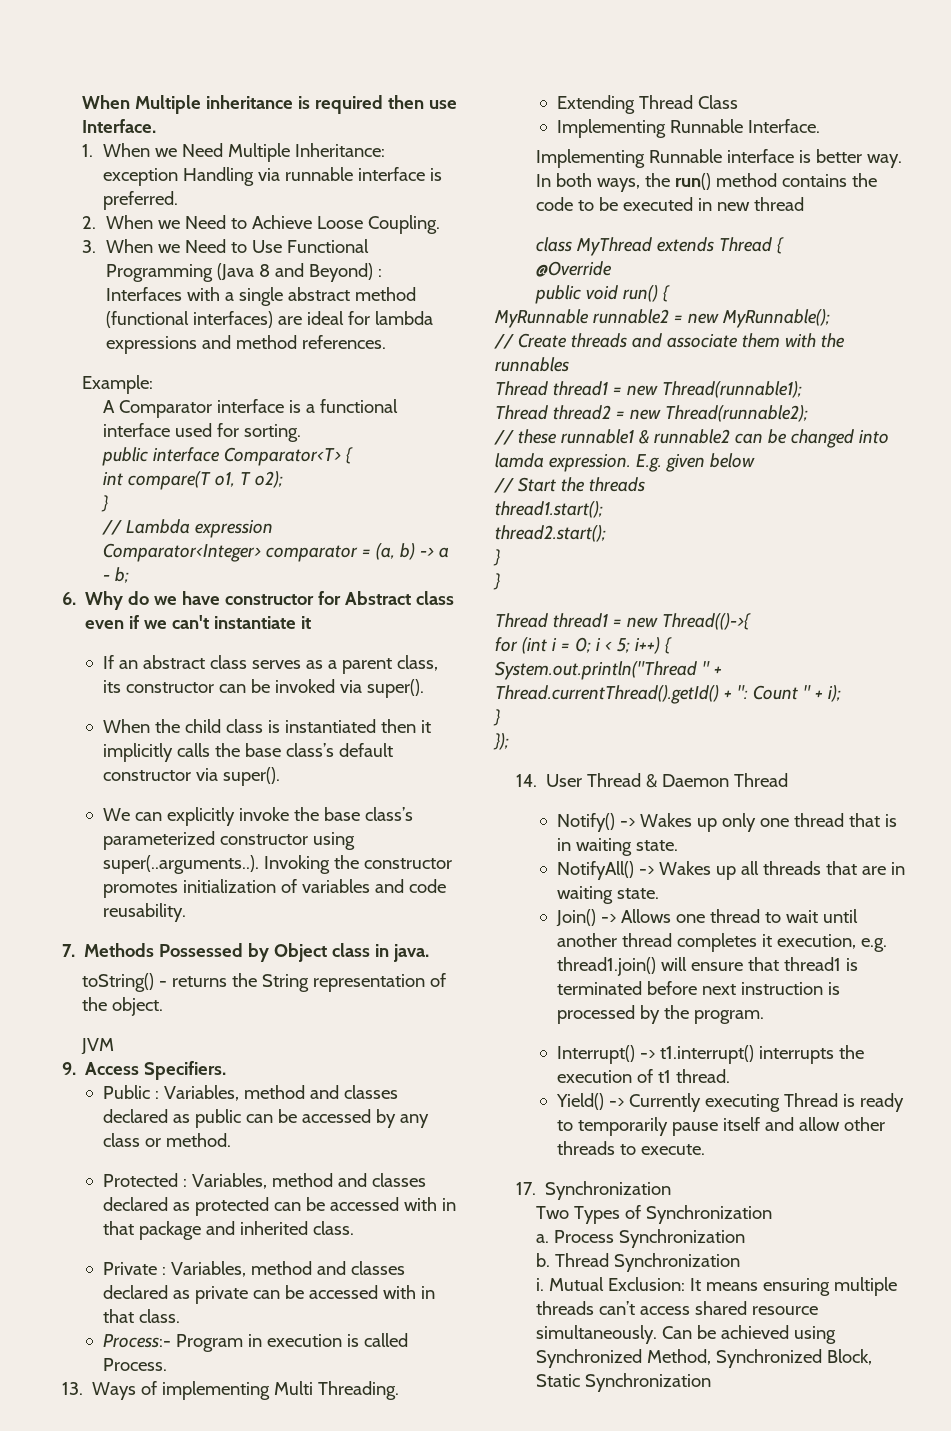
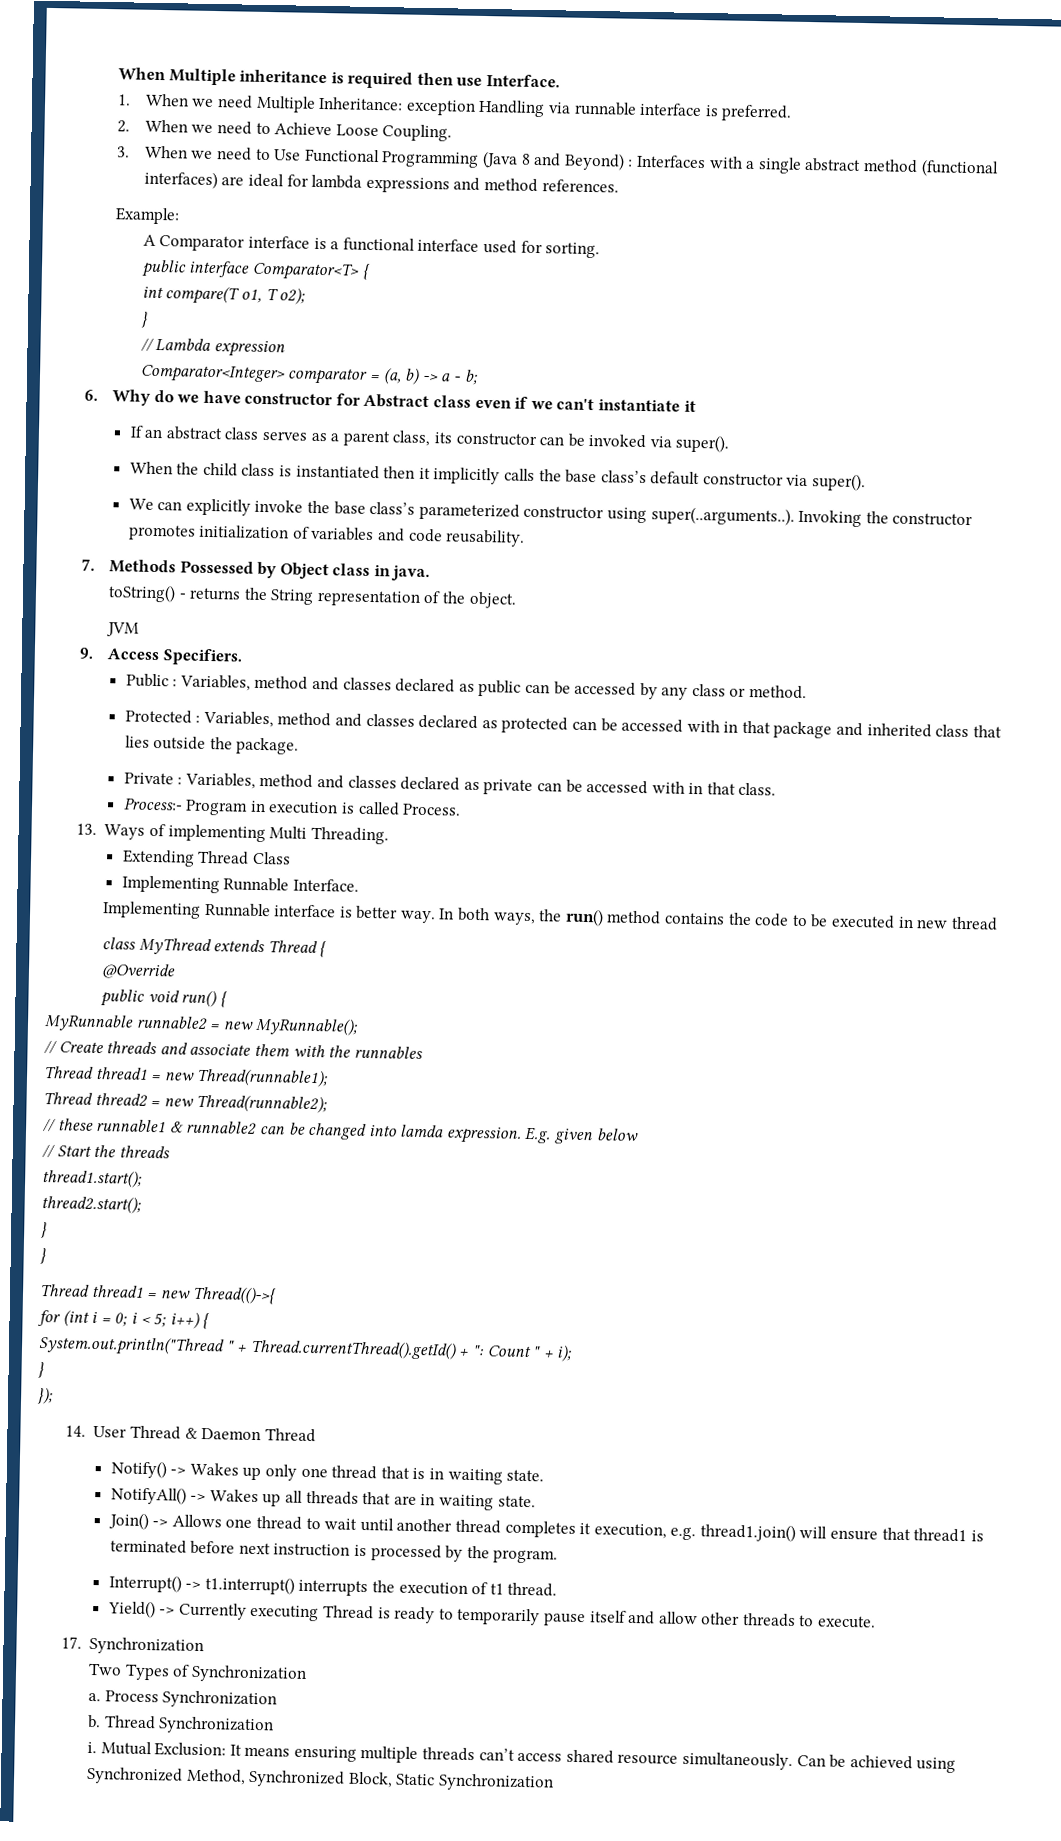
[181,143,223,157] Need -> [217,95,254,109] need
[184,215,226,229] Need -> [217,121,253,135] need
[184,239,226,253] Need -> [217,147,253,161] need
[312,1221,354,1235] class. -> [935,724,1002,738] [124,735,300,755] class that lies outside the package.

